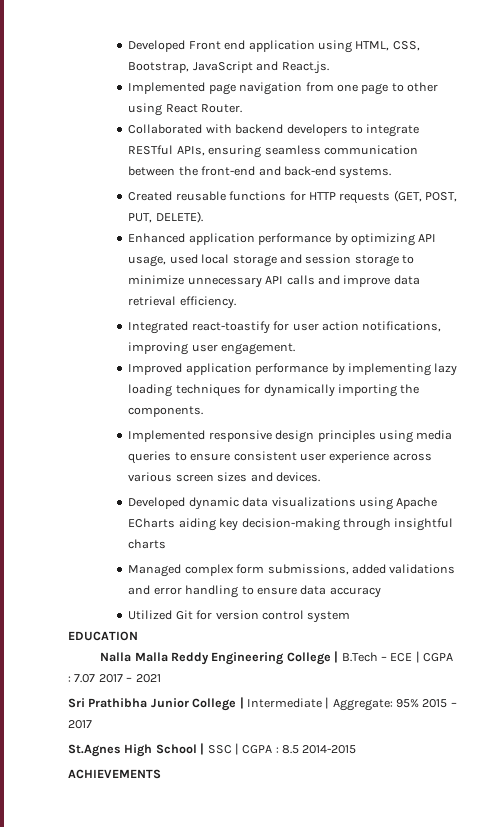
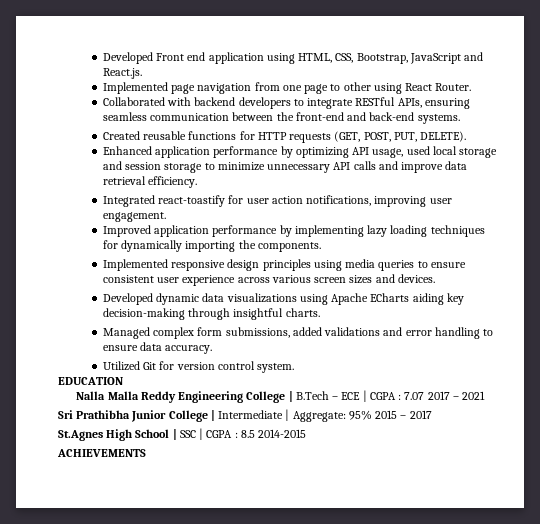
[128,539,167,549] charts -> [285,308,320,317] charts.
[329,587,381,598] accuracy -> [165,345,213,354] accuracy.
[307,611,351,623] system -> [257,363,295,373] system.

